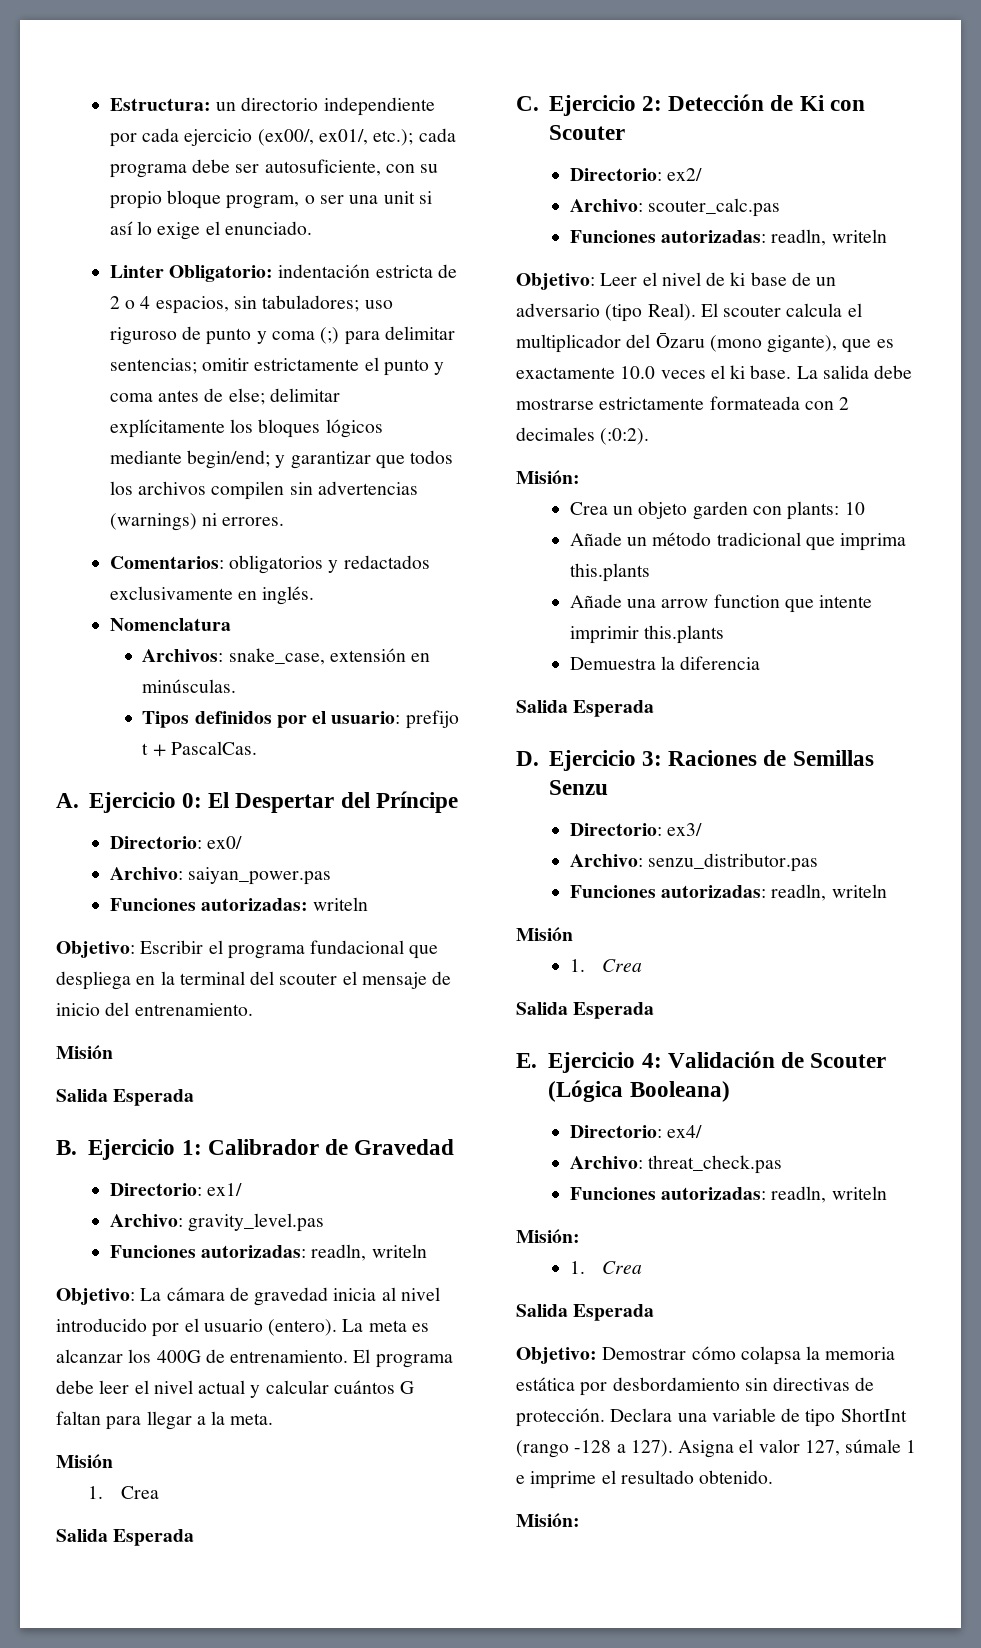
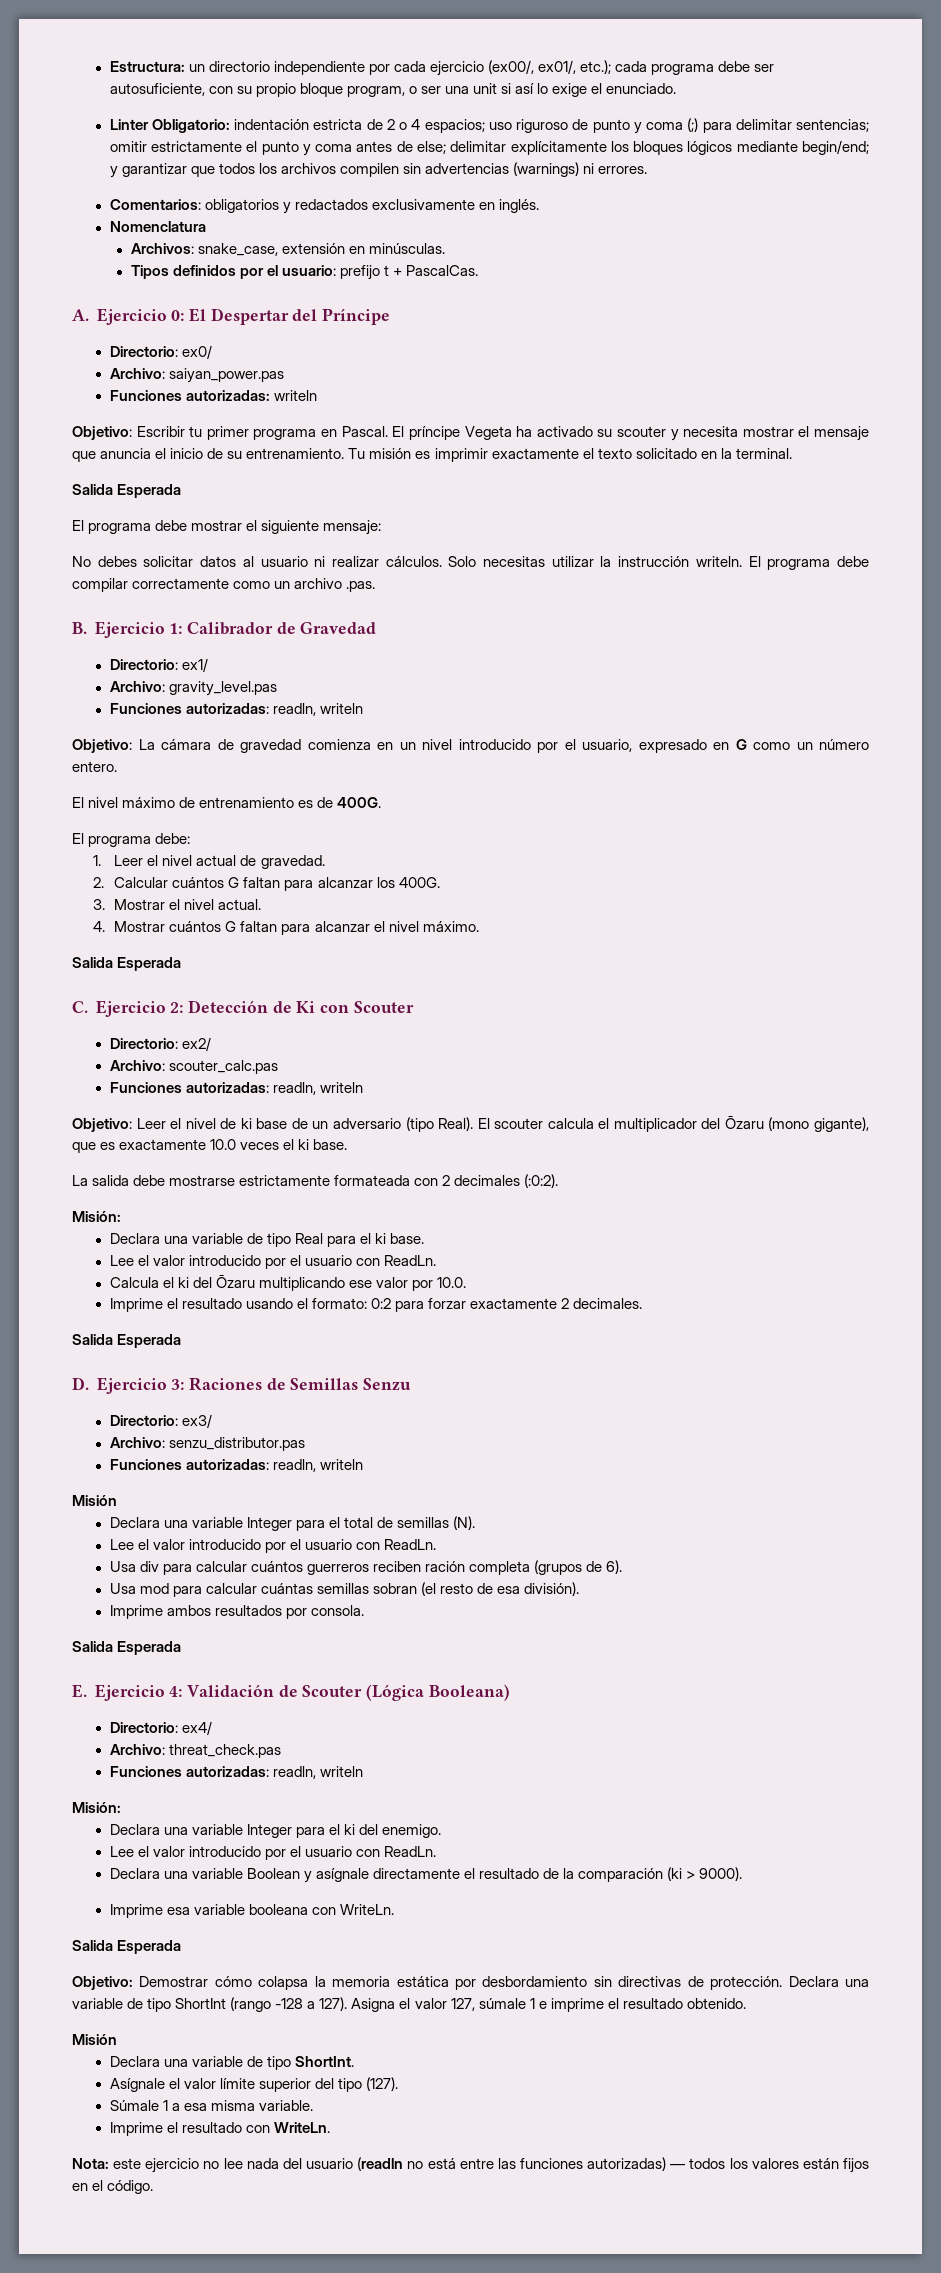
[155,295,360,314] espacios, sin tabuladores; -> [424,119,485,133] espacios;
[208,940,439,959] [56,971,452,990] [56,1002,253,1016] [56,1045,113,1059] [56,1089,195,1106] el programa fundacional que despliega en la terminal del scouter el mensaje de inicio del entrenamiento. // Misión // Salida Esperada -> [189,426,869,441] [72,448,792,462] [72,484,182,498] [72,520,382,535] [72,556,870,570] [72,578,376,592] tu primer programa en Pascal. El príncipe Vegeta ha activado su scouter y necesita mostrar el mensaje que anuncia el inicio de su entrenamiento. Tu misión es imprimir exactamente el texto solicitado en la terminal. // Salida Esperada // El programa debe mostrar el siguiente mensaje: // No debes solicitar datos al usuario ni realizar cálculos. Solo necesitas utilizar la instrucción writeln. El programa debe compilar correctamente como un archivo .pas.
[333,1287,396,1301] inicia al -> [307,739,416,750] comienza en un
[203,1319,429,1336] [56,1349,453,1368] [56,1380,415,1398] [56,1411,274,1430] [56,1454,113,1468] [88,1486,159,1499] usuario (entero). La meta es alcanzar los 400G de entrenamiento. El programa debe leer el nivel actual y calcular cuántos G faltan para llegar a la meta. // Misión // 1. Crea -> [582,739,869,753] [72,761,117,772] [72,797,382,808] [72,833,191,847] [93,855,325,869] [93,877,440,891] [93,899,262,910] [93,921,479,935] usuario, expresado en G como un número entero. // El nivel máximo de entrenamiento es de 400G. // El programa debe: // 1. Leer el nivel actual de gravedad. // 2. Calcular cuántos G faltan para alcanzar los 400G. // 3. Mostrar el nivel actual. // 4. Mostrar cuántos G faltan para alcanzar el nivel máximo.
(792, 372) none -> (348, 1144) //
[569,501,865,520] [569,532,907,551] [569,563,650,582] [569,594,873,613] [569,625,725,644] [569,656,761,670] Crea un objeto garden con plants: 10 // Añade un método tradicional que imprima this.plants // Añade una arrow function que intente imprimir this.plants // Demuestra la diferencia -> [109,1233,425,1247] [109,1255,437,1269] [109,1274,467,1291] [109,1298,643,1312] Declara una variable de tipo Real para el ki base. // Lee el valor introducido por el usuario con ReadLn. // Calcula el ki del Ōzaru multiplicando ese valor por 10.0. // Imprime el resultado usando el formato: 0:2 para forzar exactamente 2 decimales.
[569,959,643,972] 1. Crea -> [109,1516,476,1531] [109,1539,437,1553] [109,1560,623,1575] [109,1582,580,1597] [109,1605,364,1619] Declara una variable Integer para el total de semillas (N). // Lee el valor introducido por el usuario con ReadLn. // Usa div para calcular cuántos guerreros reciben ración completa (grupos de 6). // Usa mod para calcular cuántas semillas sobran (el resto de esa división). // Imprime ambos resultados por consola.
[569,1261,643,1274] 1. Crea -> [109,1824,442,1838] [109,1846,437,1860] [109,1867,743,1883] [109,1904,394,1918] Declara una variable Integer para el ki del enemigo. // Lee el valor introducido por el usuario con ReadLn. // Declara una variable Boolean y asígnale directamente el resultado de la comparación (ki > 9000). // Imprime esa variable booleana con WriteLn.
[516,1513,580,1527] Misión: -> [72,2034,117,2045] [109,2056,354,2070] [109,2077,398,2092] [109,2100,313,2111] [109,2122,330,2136] [72,2157,869,2173] [72,2180,154,2194] Misión // Declara una variable de tipo ShortInt. // Asígnale el valor límite superior del tipo (127). // Súmale 1 a esa misma variable. // Imprime el resultado con WriteLn. // Nota: este ejercicio no lee nada del usuario (readln no está entre las funciones autorizadas) — todos los valores están fijos en el código.

